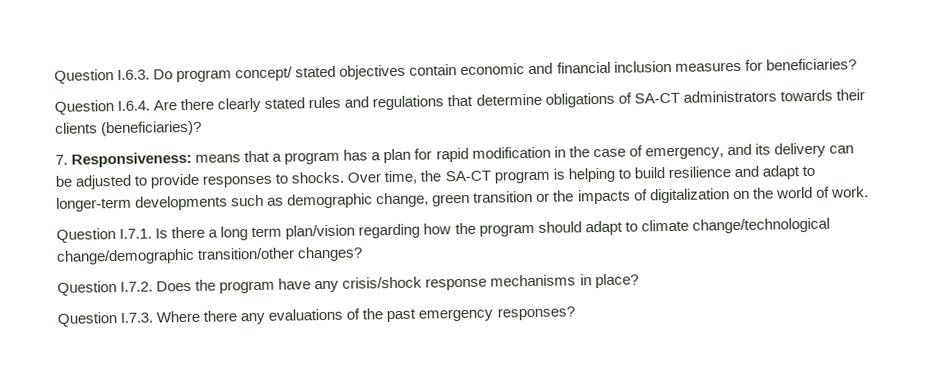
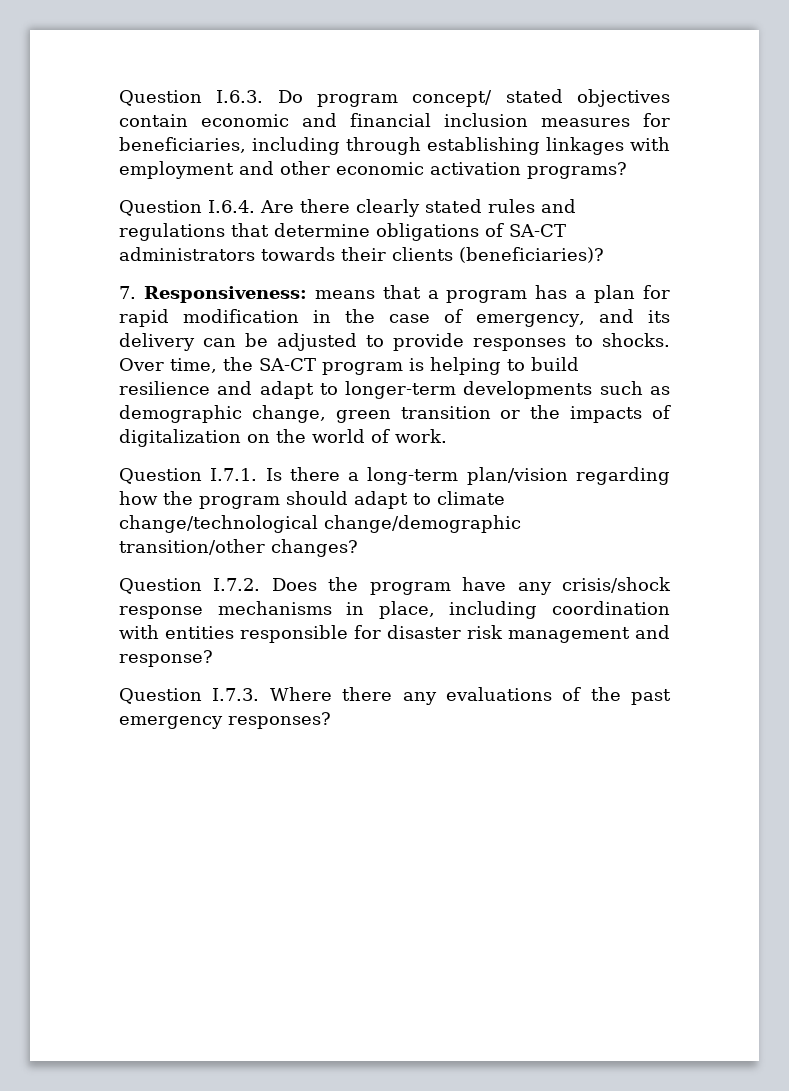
[765,58,857,71] beneficiaries? -> [119,137,670,155] [119,161,627,179] beneficiaries, including through establishing linkages with employment and other economic activation programs?
[220,226,283,241] long term -> [367,467,459,485] long-term
[594,273,639,289] place? -> [378,601,670,619] [119,625,670,643] [119,650,213,667] place, including coordination with entities responsible for disaster risk management and response?

